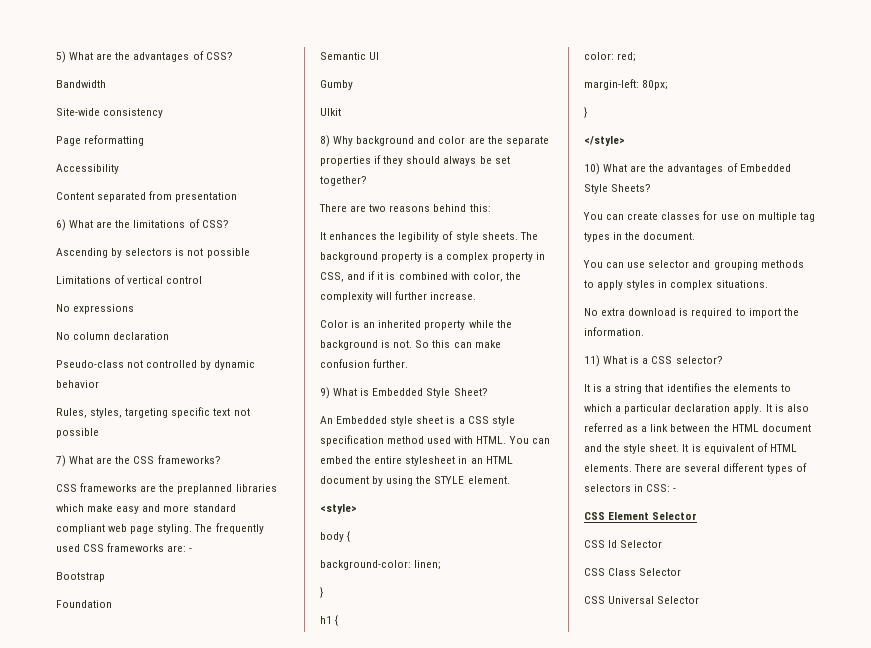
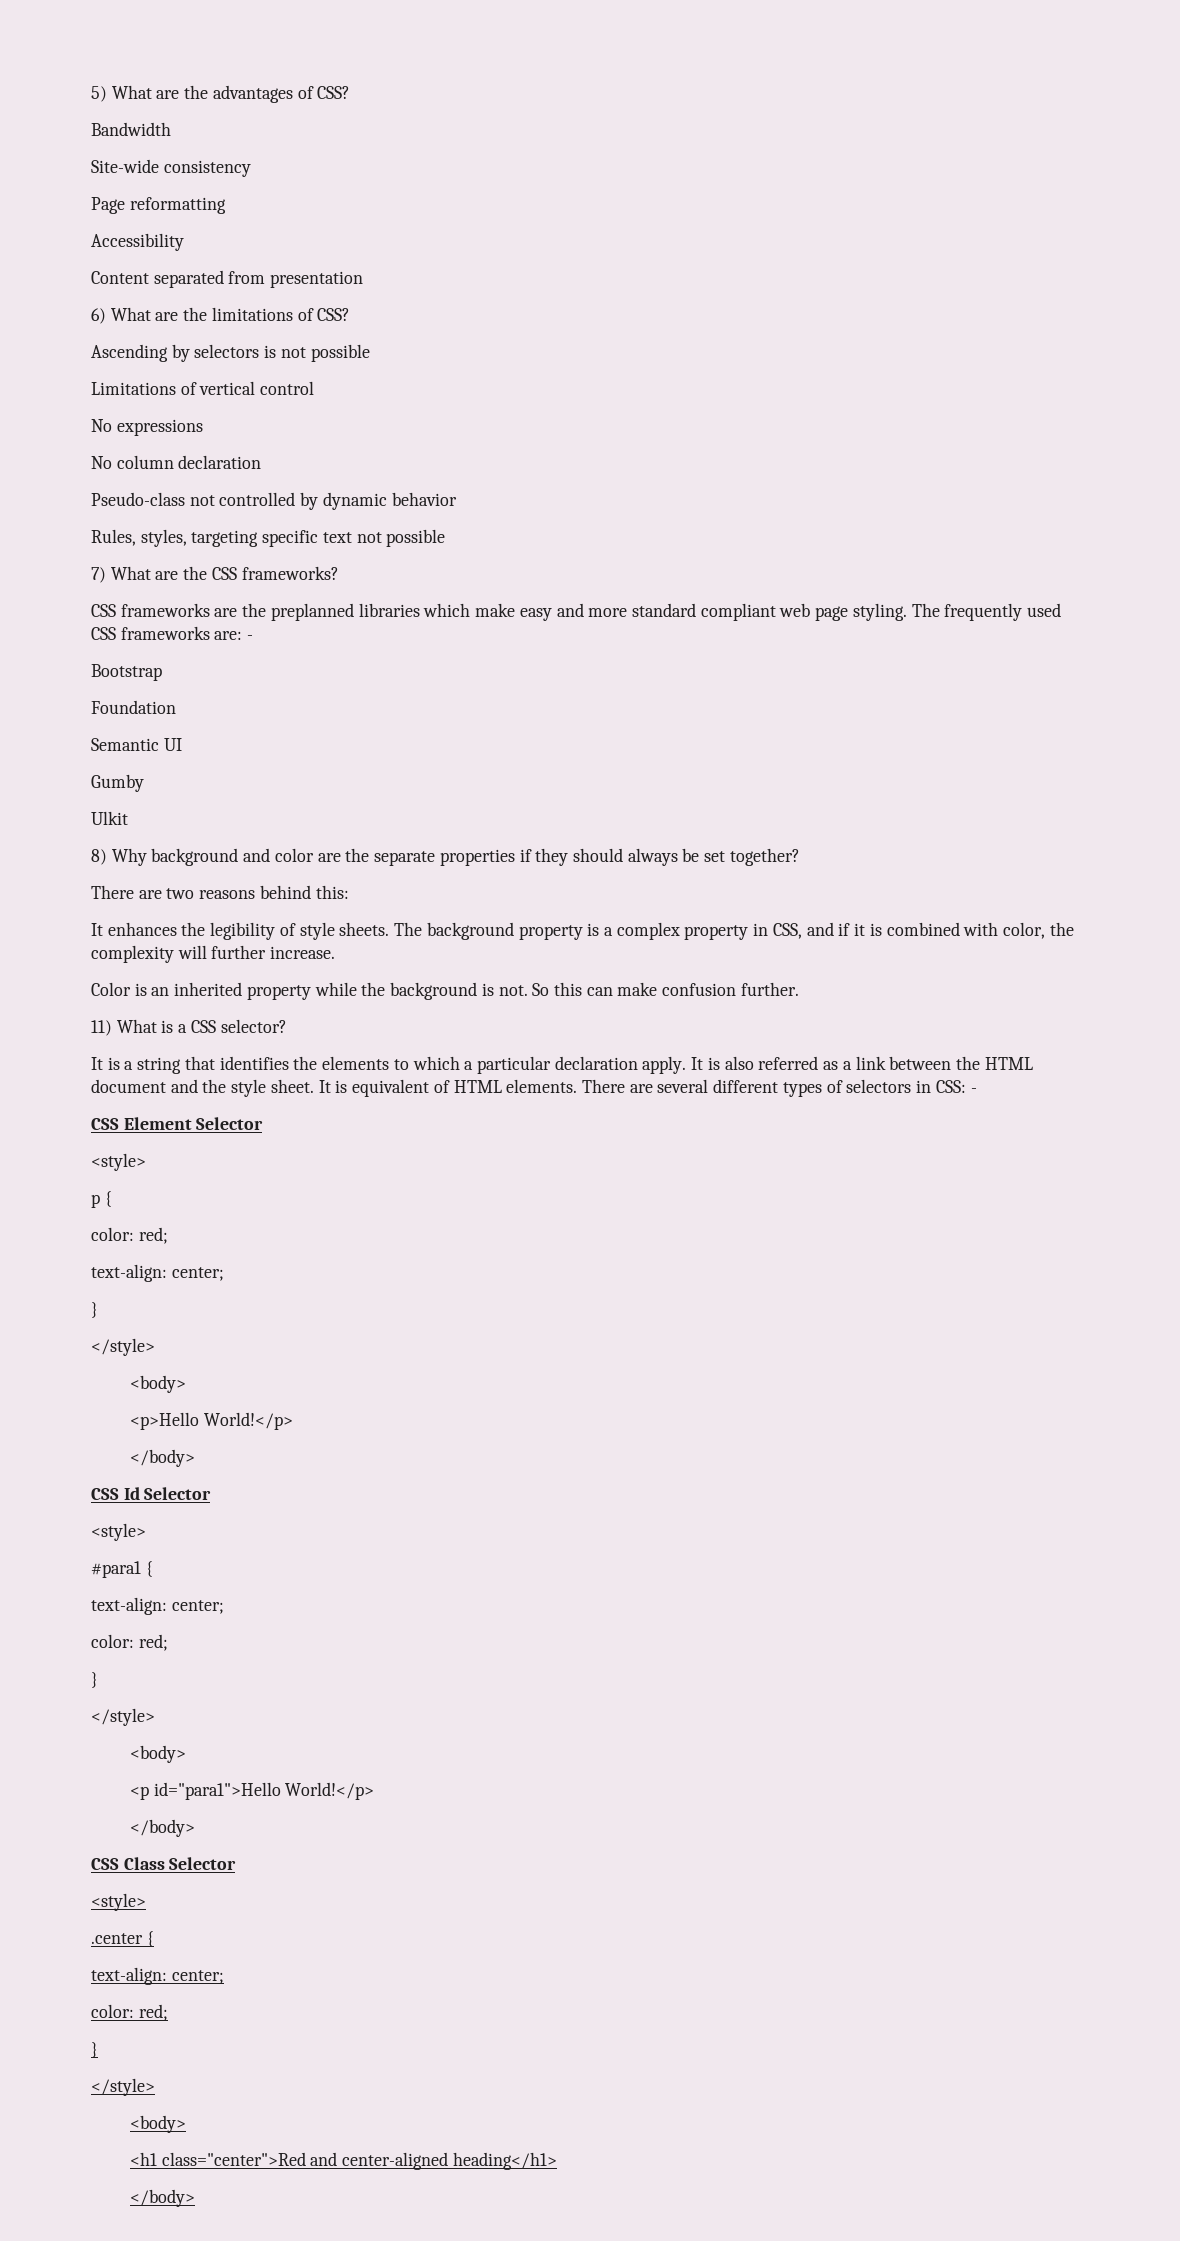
[320,387,488,399] [320,416,515,426] [320,435,550,446] [320,456,513,466] [320,476,510,486] [320,504,357,514] [320,531,351,542] [320,560,442,570] [320,587,323,598] [320,615,339,626] [584,52,637,62] [584,79,669,90] [584,107,587,118] [584,136,625,146] [584,163,791,175] [584,184,652,194] [583,211,815,222] [584,232,696,242] [583,260,804,270] [584,280,768,290] [584,308,799,318] [584,327,644,336] // 9) What is Embedded Style Sheet? // An Embedded style sheet is a CSS style specification method used with HTML. You can embed the entire stylesheet in an HTML document by using the STYLE element. // <style> // body { // background-color: linen; // } // h1 { // color: red; // margin-left: 80px; // } // </style> // 10) What are the advantages of Embedded Style Sheets? // You can create classes for use on multiple tag types in the document. // You can use selector and grouping methods to apply styles in complex situations. // No extra download is required to import the information. -> (799, 989) none
[584,540,663,548] [584,568,682,576] [584,596,700,604] CSS Id Selector // CSS Class Selector // CSS Universal Selector -> [91,1153,146,1171] [91,1191,112,1208] [91,1227,168,1244] [91,1264,224,1282] [91,1302,98,1318] [91,1338,155,1356] [129,1375,186,1393] [129,1412,293,1430] [129,1449,195,1467] [91,1487,212,1500] [91,1523,146,1541] [91,1561,153,1578] [91,1597,224,1615] [91,1634,168,1651] [91,1672,98,1688] [91,1708,155,1726] [129,1745,186,1763] [129,1782,375,1800] [129,1819,195,1837] [91,1857,237,1870] [91,1893,146,1911] [91,1931,154,1947] [91,1967,224,1985] [91,2004,168,2021] [91,2042,98,2058] [91,2078,155,2096] [129,2115,186,2133] [129,2152,557,2170] [129,2189,195,2207] <style> // p { // color: red; // text-align: center; // } // </style> // <body> // <p>Hello World!</p> // </body> // CSS Id Selector // <style> // #para1 { // text-align: center; // color: red; // } // </style> // <body> // <p id="para1">Hello World!</p> // </body> // CSS Class Selector // <style> // .center { // text-align: center; // color: red; // } // </style> // <body> // <h1 class="center">Red and center-aligned heading</h1> // </body>

